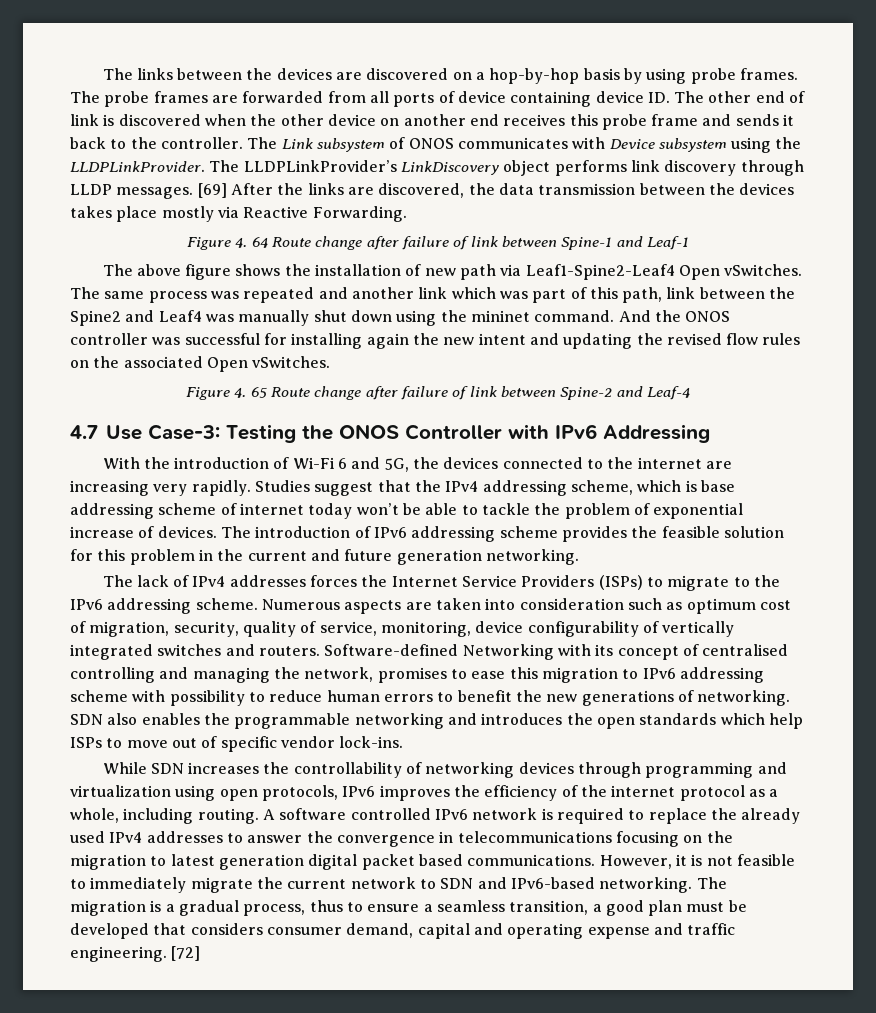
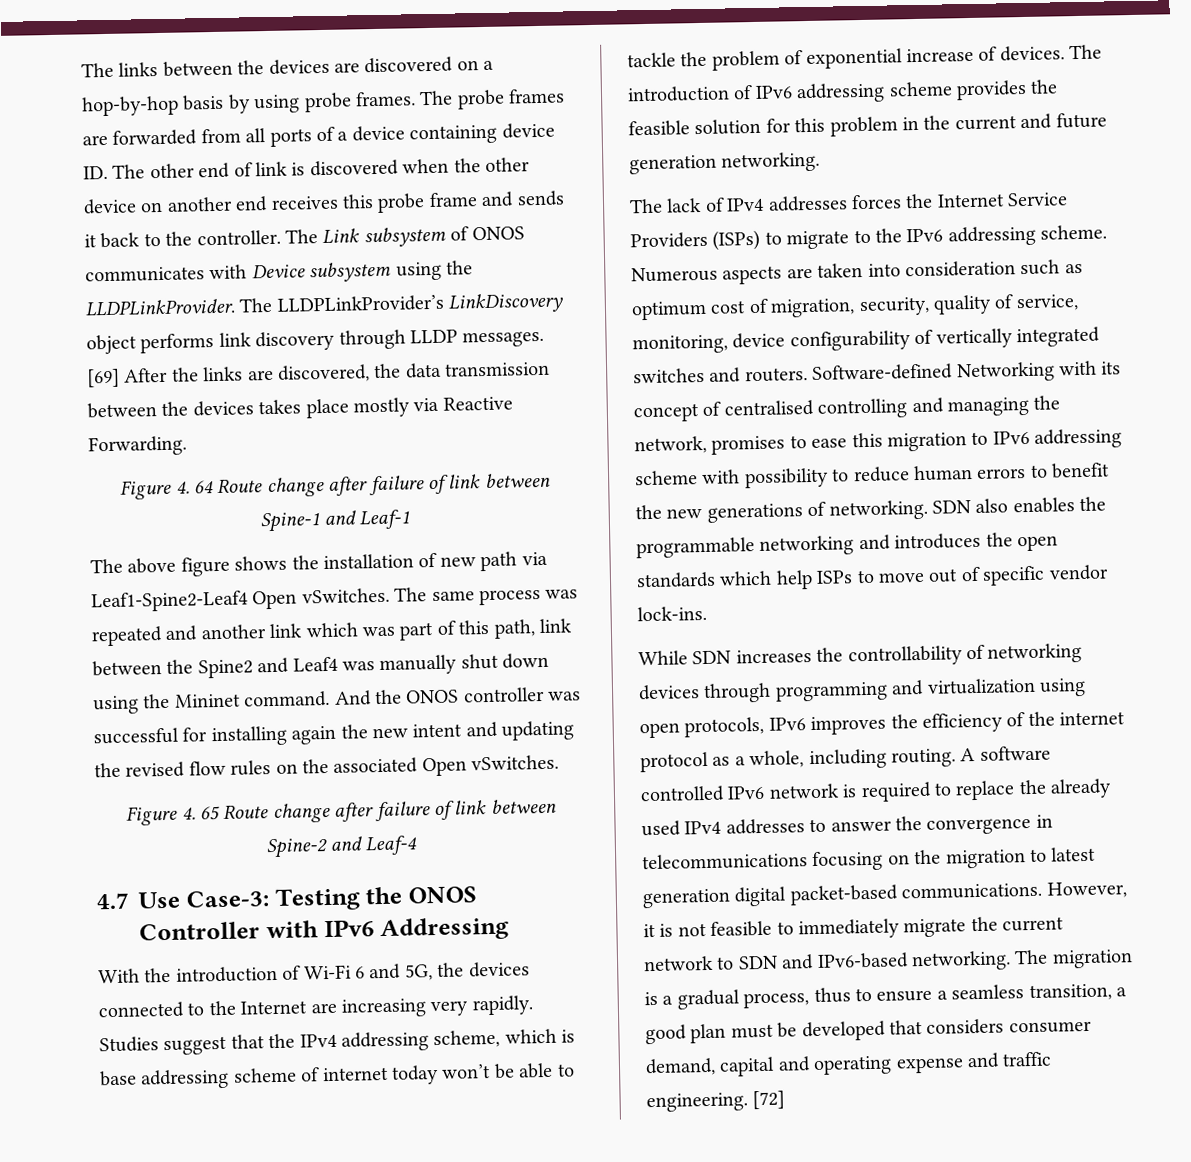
(455, 97) none -> [337,131,349,141] a
[470,310,530,322] mininet -> [174,693,241,708] Mininet
[637,457,702,469] internet -> [240,1000,308,1015] Internet
[361,854,463,870] packet based -> [789,884,899,906] packet-based

